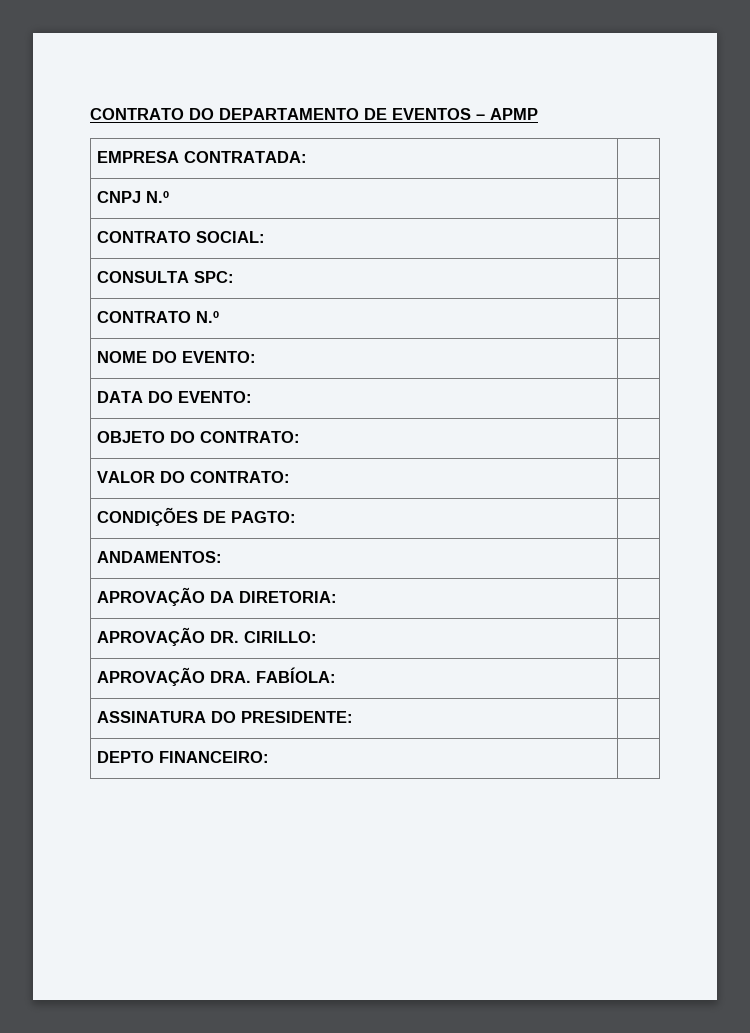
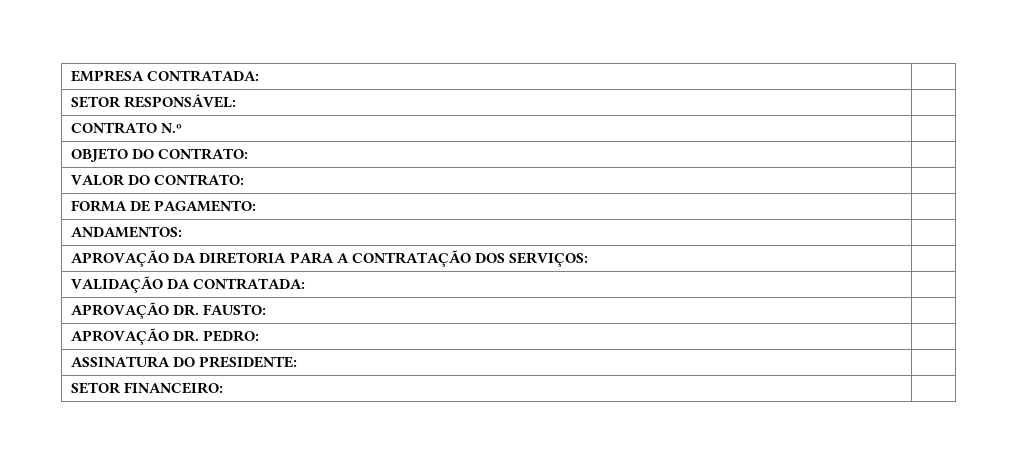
[90,108,538,120] [96,151,307,163] [96,191,169,203] [96,231,265,243] [96,271,234,283] [96,311,219,323] [96,351,256,363] [96,391,252,403] CONTRATO DO DEPARTAMENTO DE EVENTOS – APMP // EMPRESA CONTRATADA: | // CNPJ N.º | // CONTRATO SOCIAL: | // CONSULTA SPC: | // CONTRATO N.º | // NOME DO EVENTO: | // DATA DO EVENTO: -> [71,70,260,82] [71,94,237,108] [71,122,183,134] EMPRESA CONTRATADA: | // SETOR RESPONSÁVEL: | // CONTRATO N.º
[96,507,296,526] CONDIÇÕES DE PAGTO: -> [71,200,257,212] FORMA DE PAGAMENTO:
[238,591,337,603] [96,627,317,646] [96,667,336,686] DIRETORIA: | // APROVAÇÃO DR. CIRILLO: | // APROVAÇÃO DRA. FABÍOLA: -> [199,250,589,267] [71,276,306,293] [71,302,267,319] [71,328,260,345] DIRETORIA PARA A CONTRATAÇÃO DOS SERVIÇOS: | // VALIDAÇÃO DA CONTRATADA: | // APROVAÇÃO DR. FAUSTO: | // APROVAÇÃO DR. PEDRO:
[96,751,154,763] DEPTO -> [71,382,121,394] SETOR

